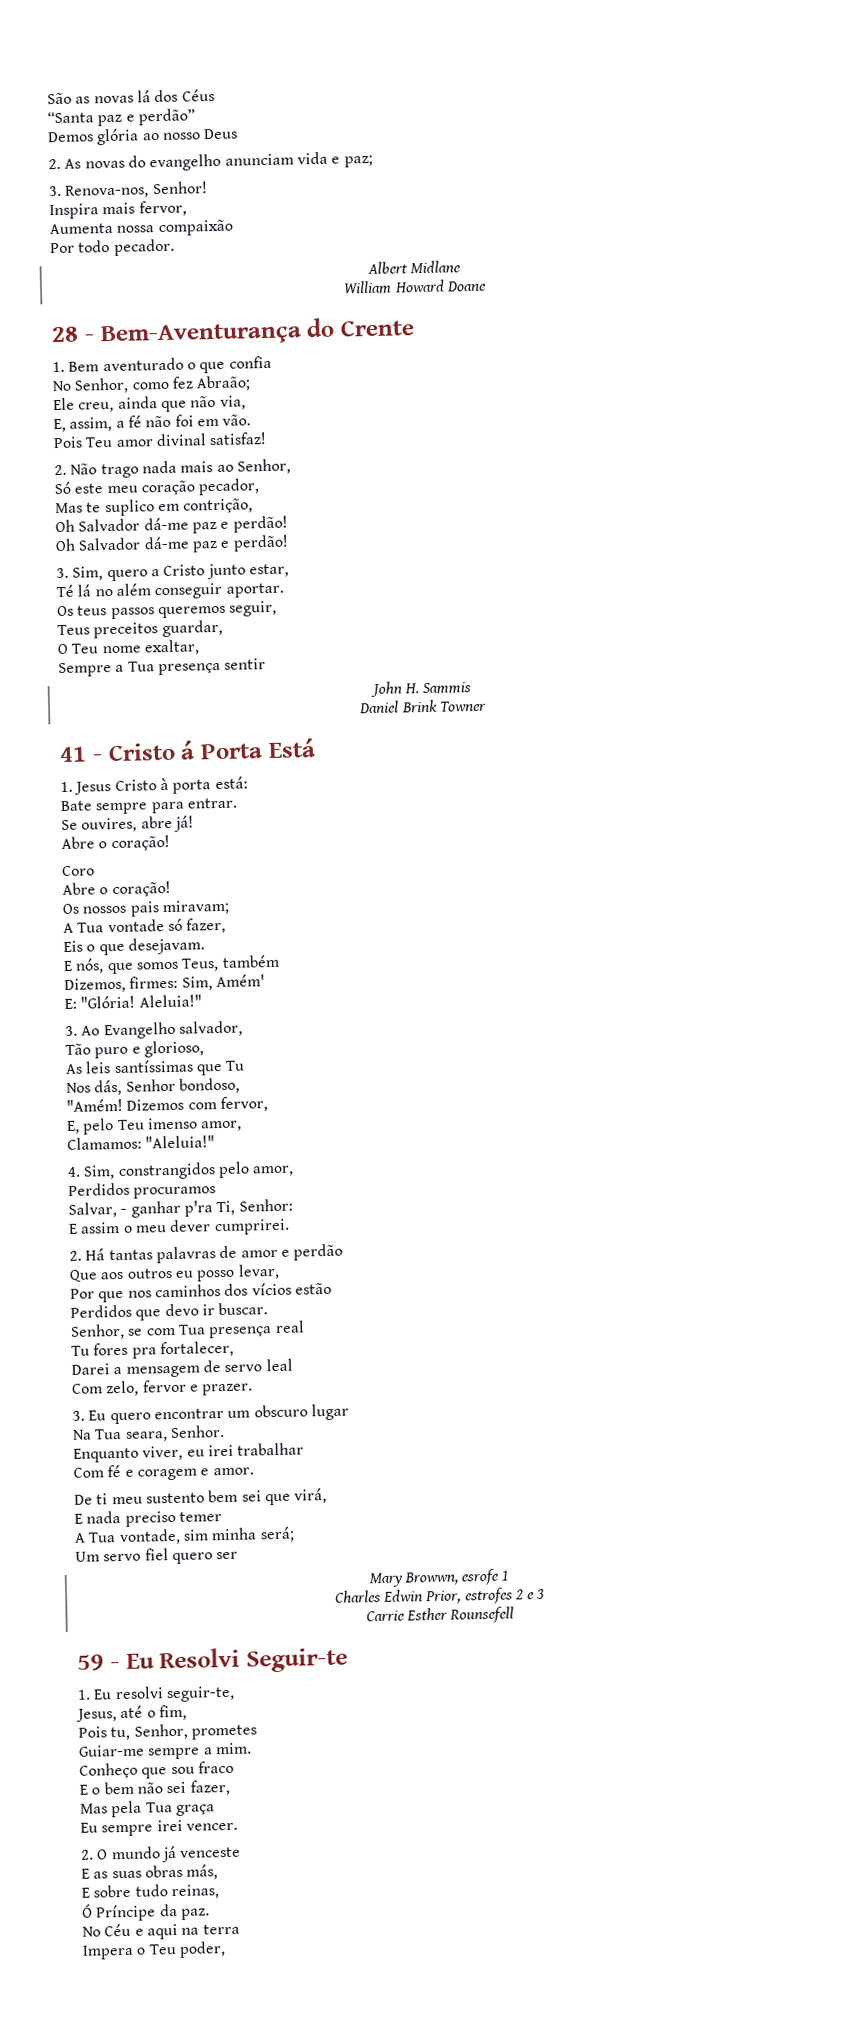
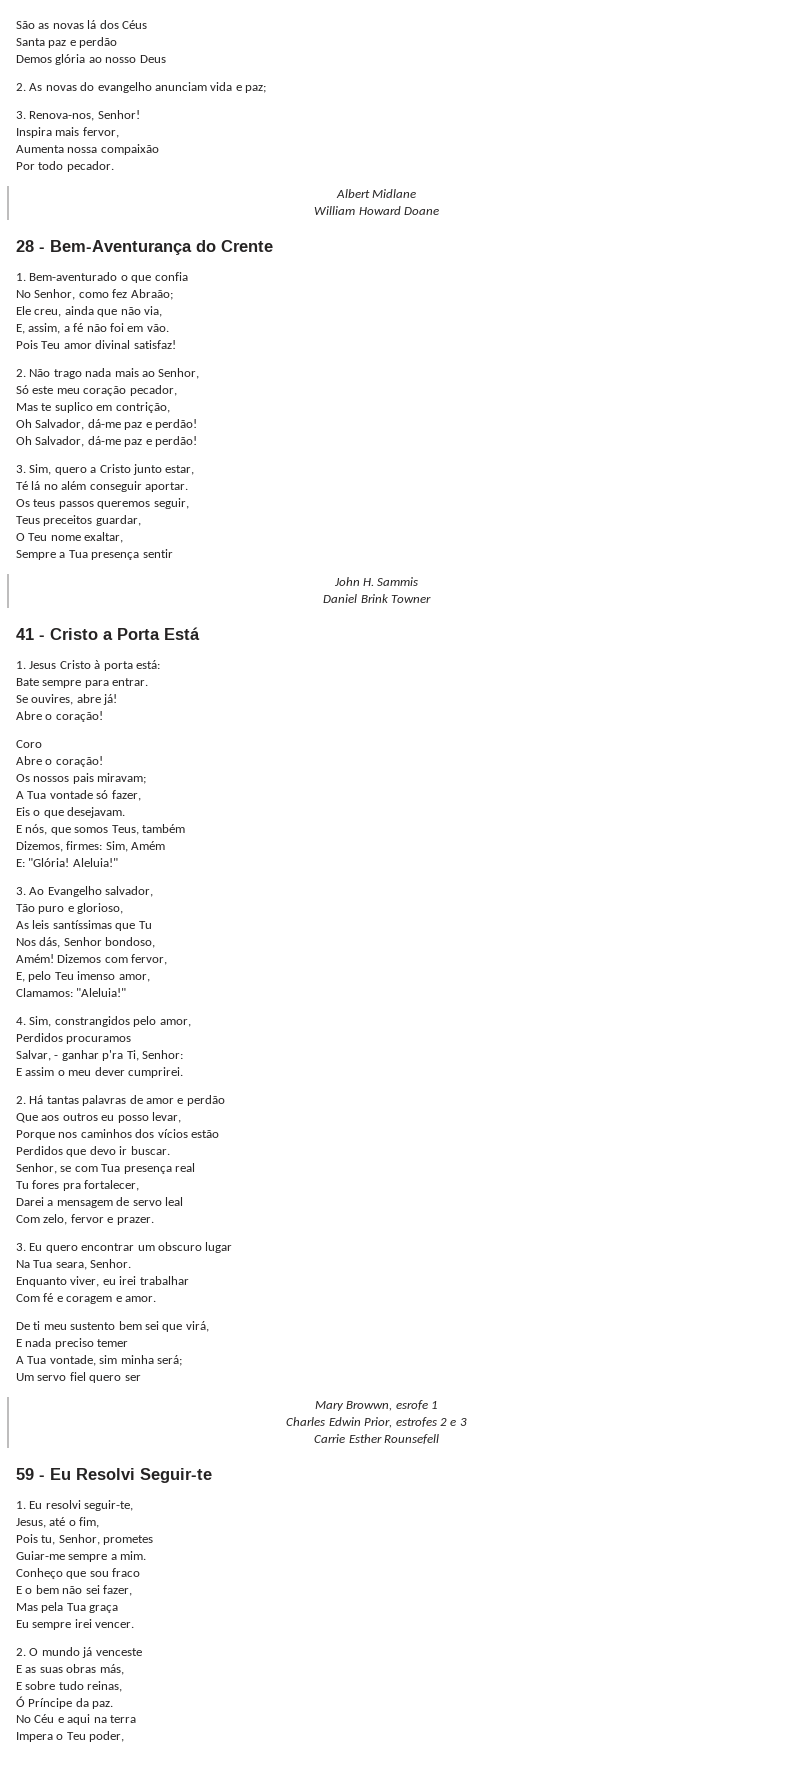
[47,108,195,127] “Santa paz e perdão” -> [16,37,118,48] Santa paz e perdão
[68,357,184,372] Bem aventurado -> [29,272,118,281] Bem-aventurado
[78,518,141,532] Salvador -> [35,419,85,430] Salvador,
[78,537,142,551] Salvador -> [35,436,85,447] Salvador,
[180,740,196,760] á -> [103,631,113,640] a
[215,974,265,988] Amém' -> [131,841,166,850] Amém
[66,1098,123,1112] "Amém! -> [16,954,54,963] Amém!
[70,1288,125,1303] Por que -> [16,1130,55,1140] Porque

